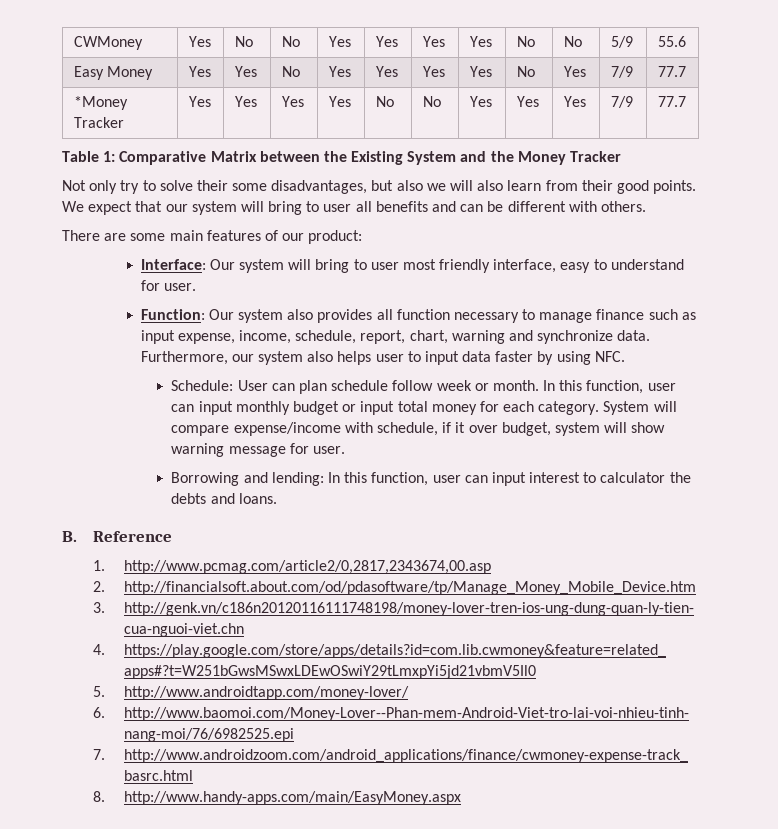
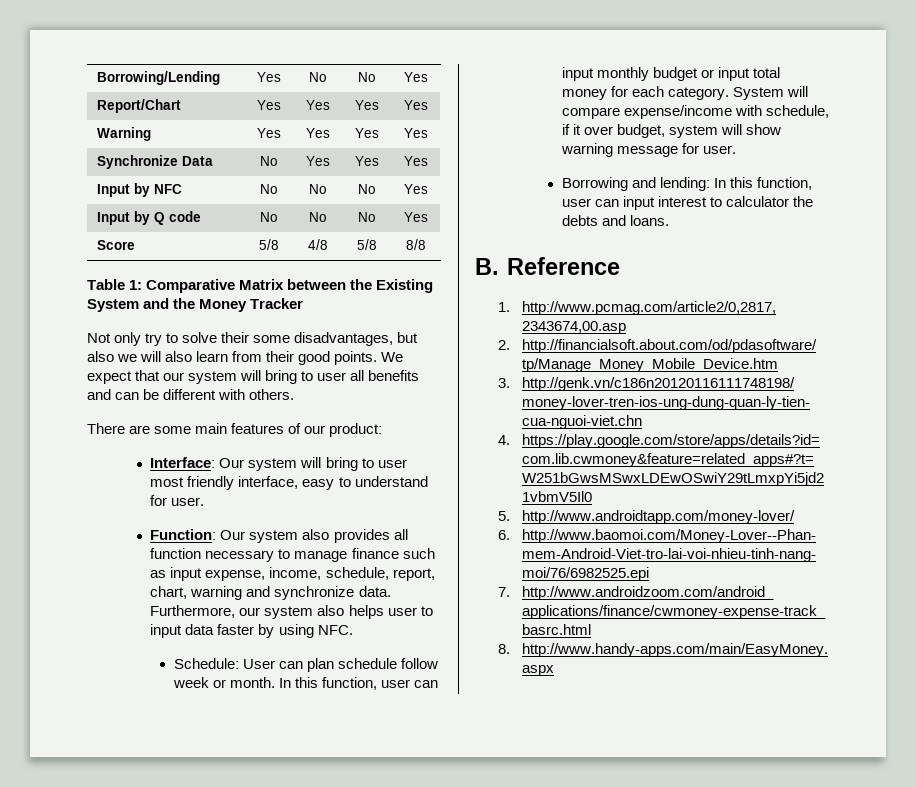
[73,36,143,50] [188,36,211,47] [234,36,253,47] [281,36,300,47] [328,36,351,47] [375,36,398,47] [422,36,445,47] [469,36,492,47] [516,36,535,47] [563,36,582,47] [610,36,633,48] [657,36,686,47] [73,66,154,80] [188,66,211,77] [234,66,257,77] [281,66,300,77] [328,66,351,77] [375,66,398,77] [422,66,445,77] [469,66,492,77] [516,66,535,77] [563,66,586,77] [610,66,633,78] [657,66,686,77] [73,96,128,110] [73,117,124,128] [188,96,211,107] [234,96,257,107] [281,96,304,107] [328,96,351,107] [375,96,394,107] [422,96,441,107] [469,96,492,107] [516,96,539,107] [563,96,586,107] [610,96,633,108] [657,96,686,107] CWMoney | Yes | No | No | Yes | Yes | Yes | Yes | No | No | 5/9 | 55.6 // Easy Money | Yes | Yes | No | Yes | Yes | Yes | Yes | No | Yes | 7/9 | 77.7 // *Money Tracker | Yes | Yes | Yes | Yes | No | No | Yes | Yes | Yes | 7/9 | 77.7 -> [96,71,220,85] [257,72,281,82] [309,72,327,82] [358,72,376,82] [404,72,428,82] [96,99,181,113] [257,100,281,110] [306,100,330,110] [355,100,379,110] [404,100,428,110] [96,127,151,141] [257,128,281,138] [306,128,330,138] [355,128,379,138] [404,128,428,138] [96,155,213,169] [260,156,278,166] [306,156,330,166] [355,156,379,166] [404,156,428,166] [96,183,182,197] [260,184,278,194] [309,184,327,194] [358,184,376,194] [404,184,428,194] [96,211,201,225] [260,212,278,222] [309,212,327,222] [358,212,376,222] [404,212,428,222] [96,240,135,250] [259,239,279,250] [308,239,328,250] [357,239,377,250] [406,239,426,250] Borrowing/Lending | Yes | No | No | Yes // Report/Chart | Yes | Yes | Yes | Yes // Warning | Yes | Yes | Yes | Yes // Synchronize Data | No | Yes | Yes | Yes // Input by NFC | No | No | No | Yes // Input by Q code | No | No | No | Yes // Score | 5/8 | 4/8 | 5/8 | 8/8

